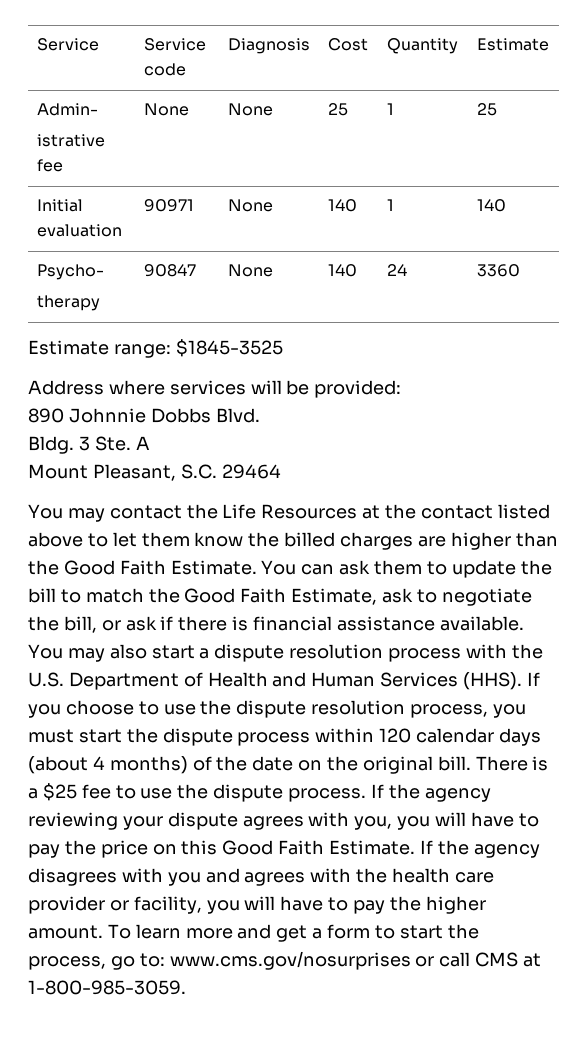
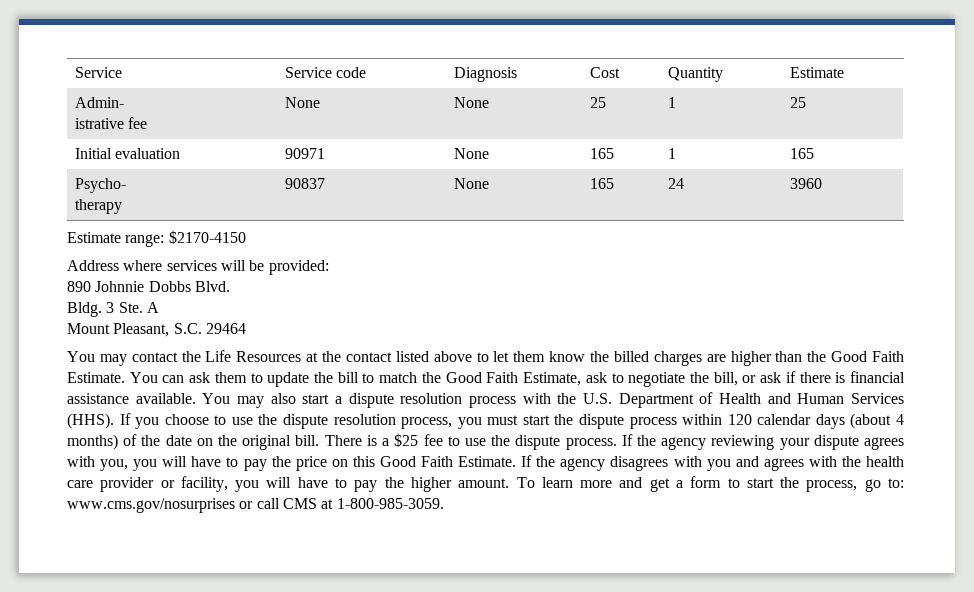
[327,199,357,212] [386,199,394,211] [476,199,506,212] 140 | 1 | 140 -> [589,148,614,159] [667,148,676,159] [789,148,814,159] 165 | 1 | 165
[143,264,196,277] [227,264,273,277] [327,264,357,277] 90847 | None | 140 -> [284,178,325,189] [453,178,489,189] [589,178,614,189] 90837 | None | 165
[476,264,520,277] 3360 -> [789,178,822,189] 3960
[175,339,283,357] $1845-3525 -> [168,230,246,244] $2170-4150

